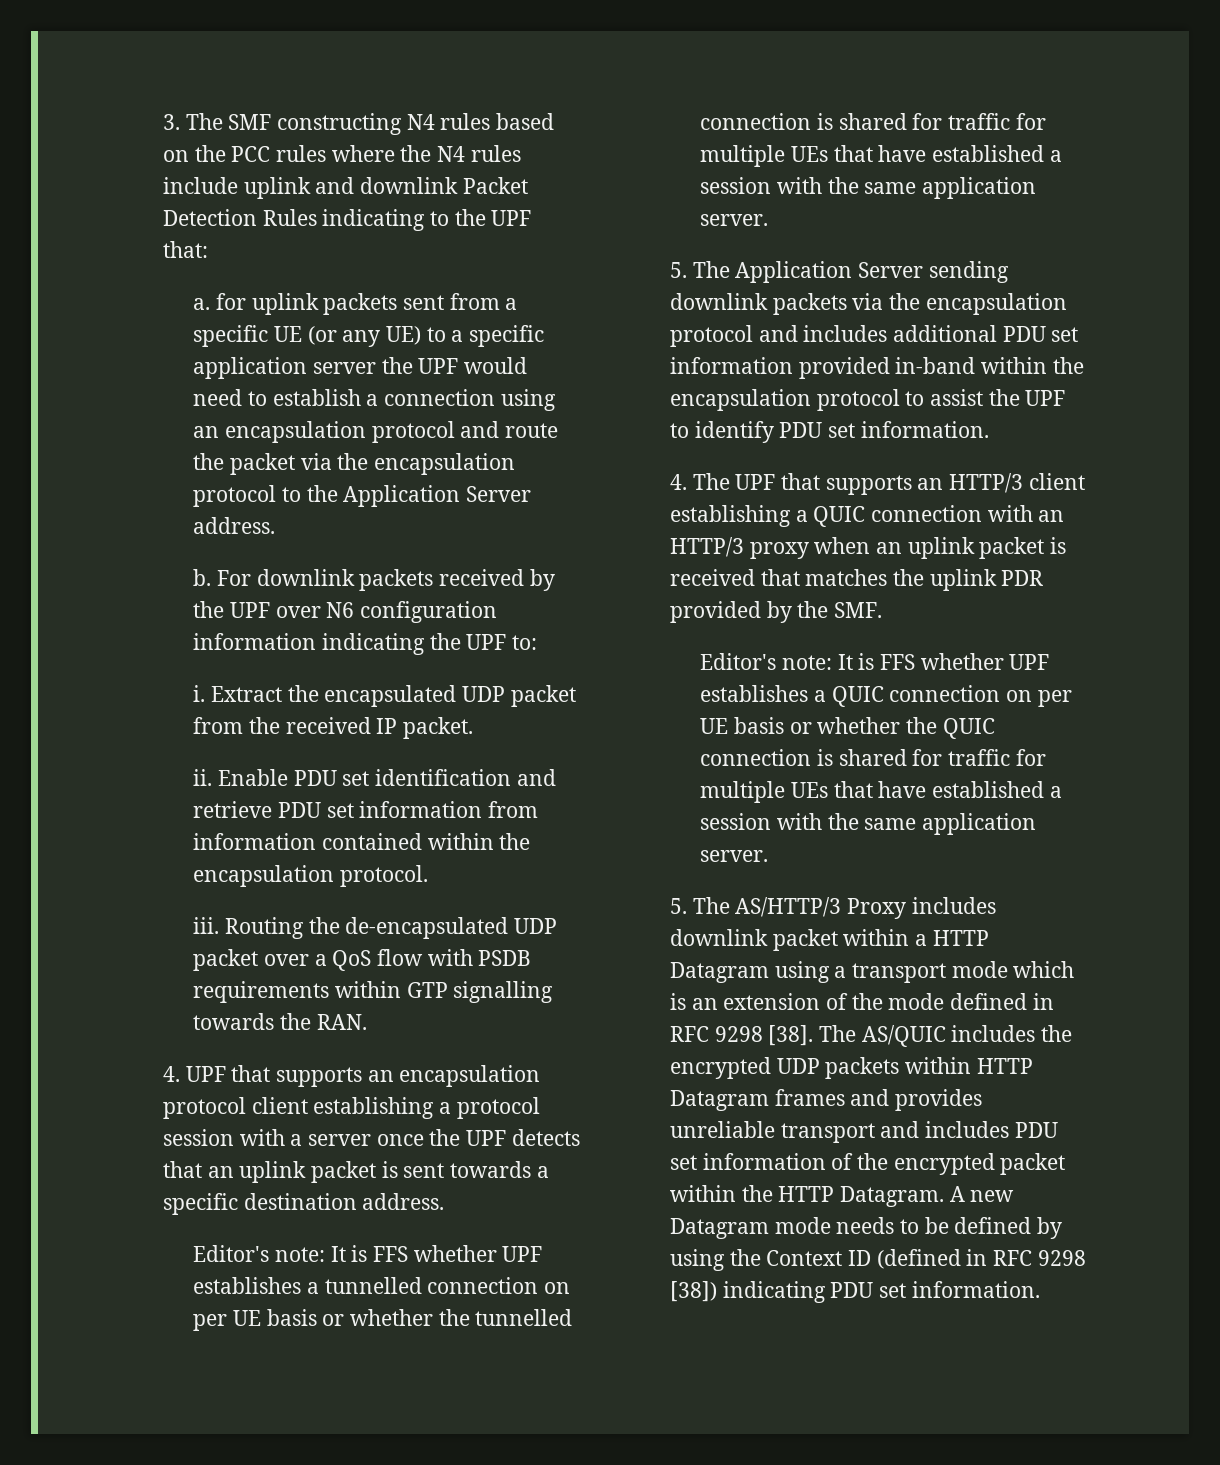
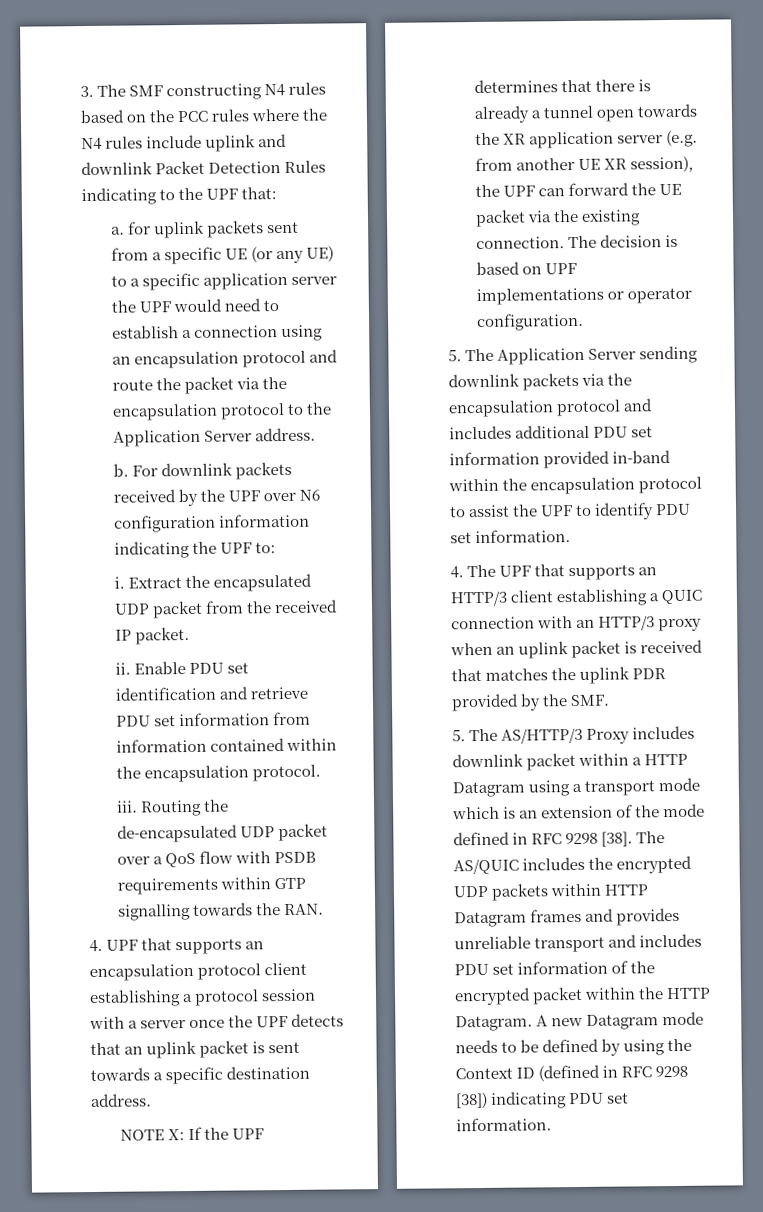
[193,1245,543,1262] [193,1277,570,1294] [193,1309,573,1331] [700,113,1046,130] [700,145,1062,167] [700,177,1036,199] [700,214,769,226] Editor's note: It is FFS whether UPF establishes a tunnelled connection on per UE basis or whether the tunnelled connection is shared for traffic for multiple UEs that have established a session with the same application server. -> [120,1126,265,1141] [474,79,652,94] [474,103,698,124] [475,129,699,149] [475,155,695,173] [475,182,683,198] [475,209,642,228] [476,234,679,250] [476,261,578,276] [476,287,693,306] [476,312,585,332] NOTE X: If the UPF determines that there is already a tunnel open towards the XR application server (e.g. from another UE XR session), the UPF can forward the UE packet via the existing connection. The decision is based on UPF implementations or operator configuration.
[700,653,1050,670] [700,685,1072,707] [700,717,995,739] [700,749,1046,766] [700,781,1062,803] [700,813,1036,835] [700,850,769,862] // Editor's note: It is FFS whether UPF establishes a QUIC connection on per UE basis or whether the QUIC connection is shared for traffic for multiple UEs that have established a session with the same application server. -> (610, 700) none

